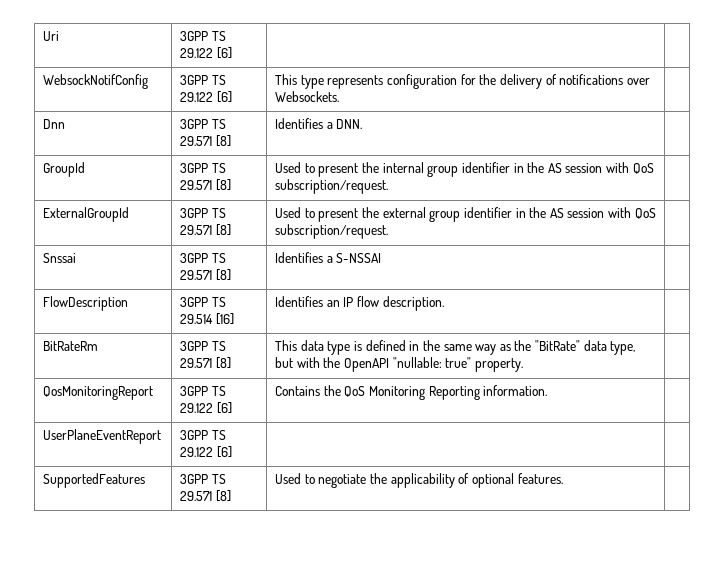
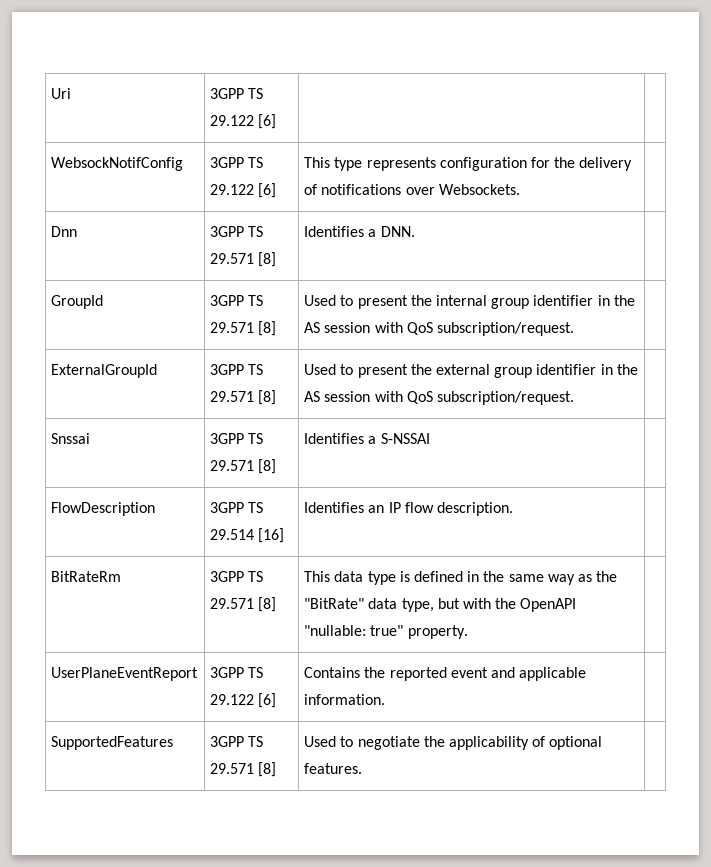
[43,386,154,400] QosMonitoringReport -> [51,667,199,681] UserPlaneEventReport
[344,385,548,400] [43,429,162,444] [180,430,226,440] [180,446,232,458] QoS Monitoring Reporting information. | // UserPlaneEventReport | 3GPP TS 29.122 [6] | -> [389,667,587,681] [304,694,386,705] reported event and applicable information.

